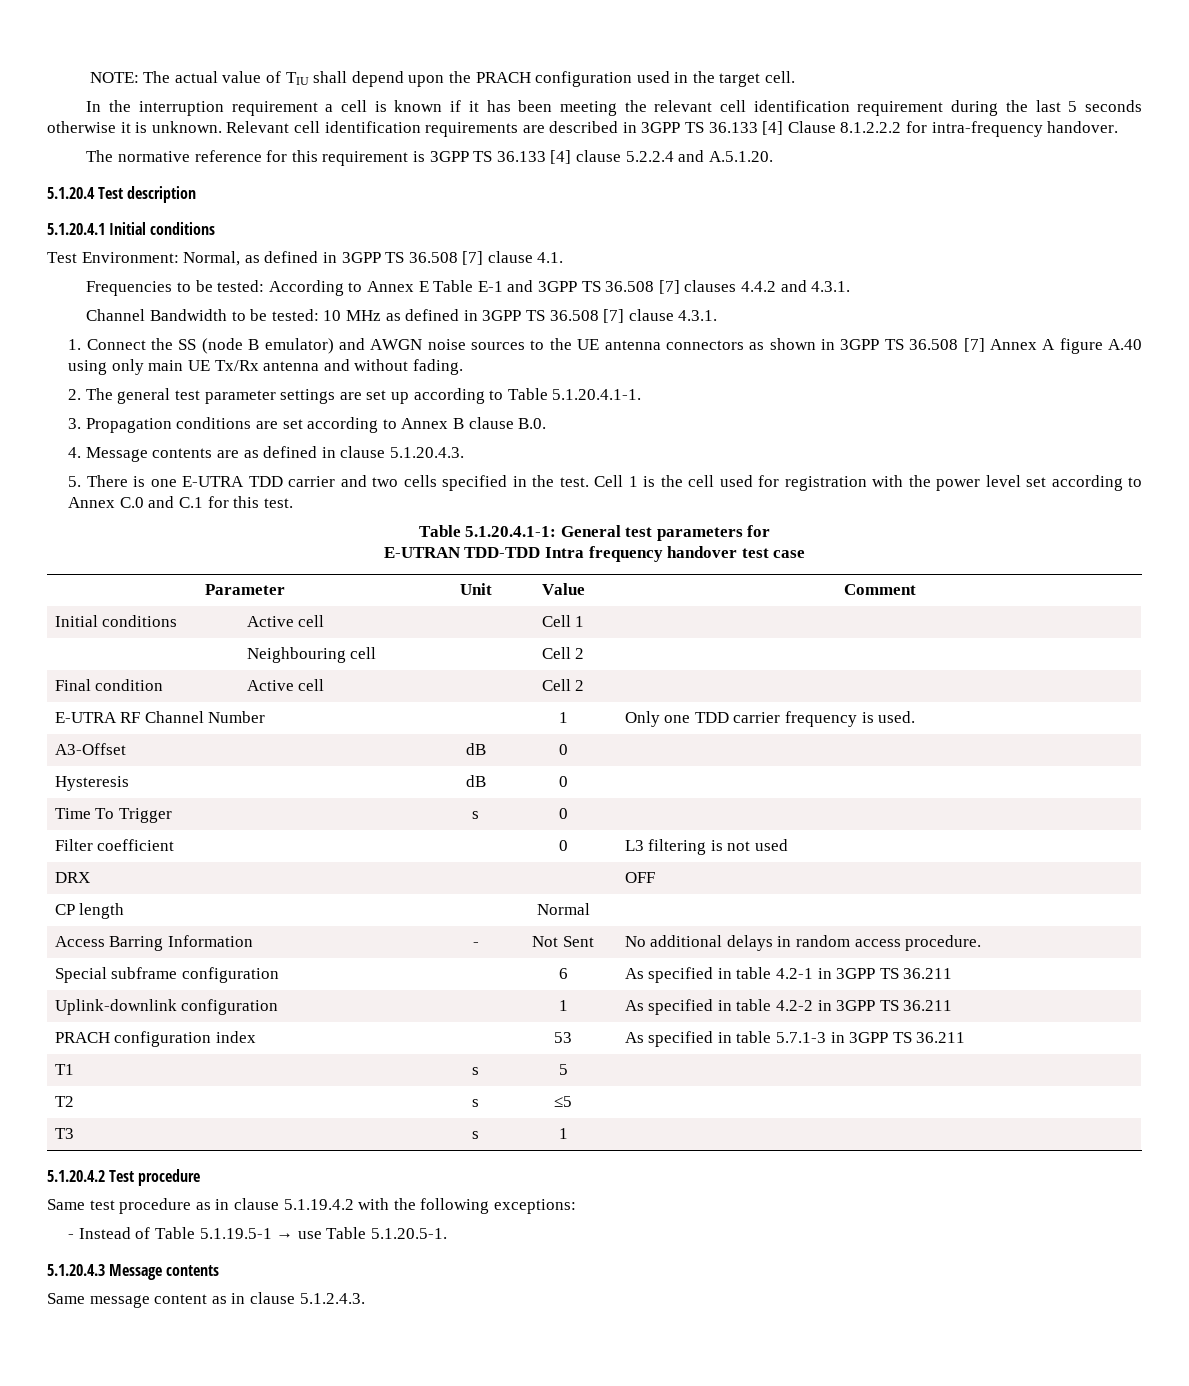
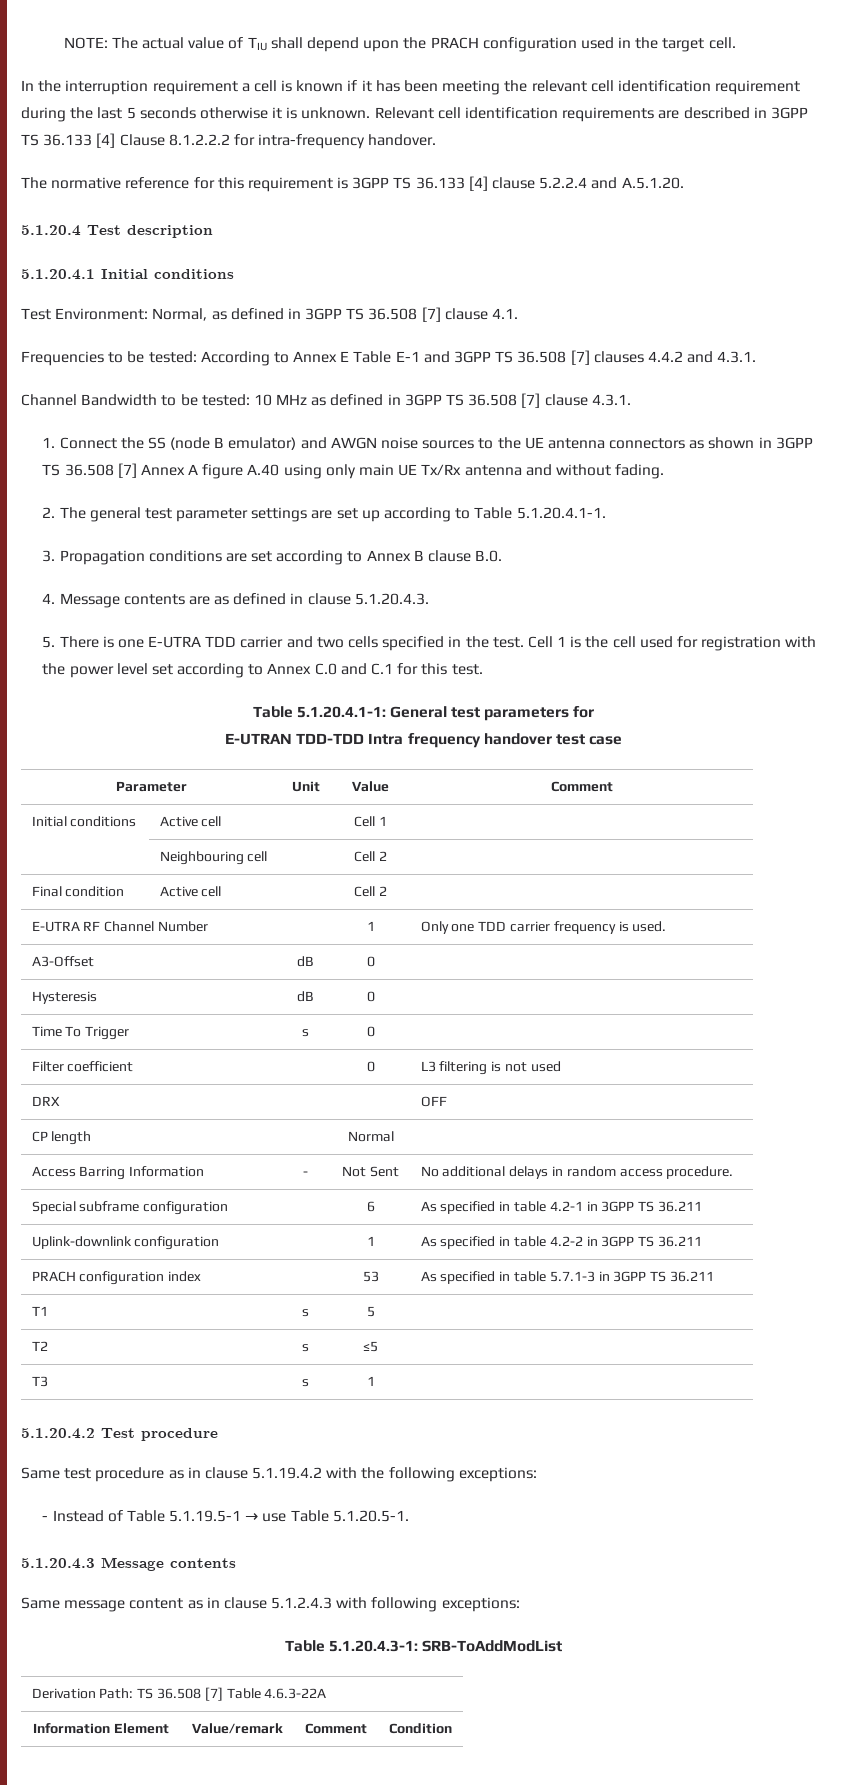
[299,1293,365,1304] 5.1.2.4.3. -> [271,1597,520,1612] [284,1640,563,1652] [31,1687,327,1701] [33,1723,169,1734] [191,1723,283,1734] [304,1723,367,1734] [388,1723,452,1734] 5.1.2.4.3 with following exceptions: // Table 5.1.20.4.3-1: SRB-ToAddModList // Derivation Path: TS 36.508 [7] Table 4.6.3-22A // Information Element | Value/remark | Comment | Condition

